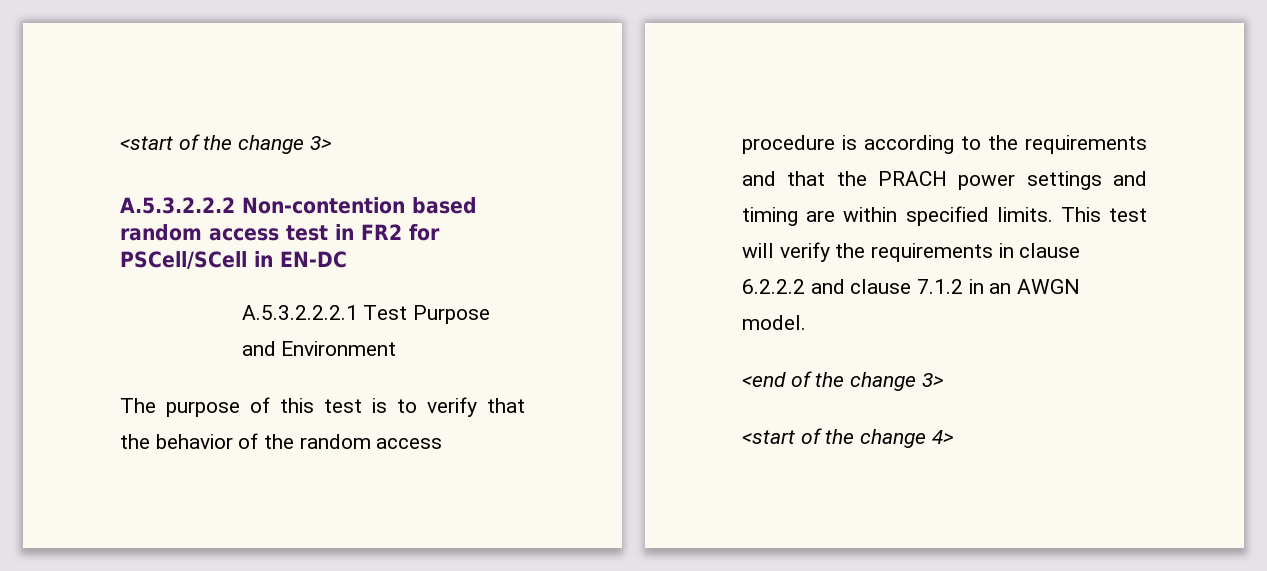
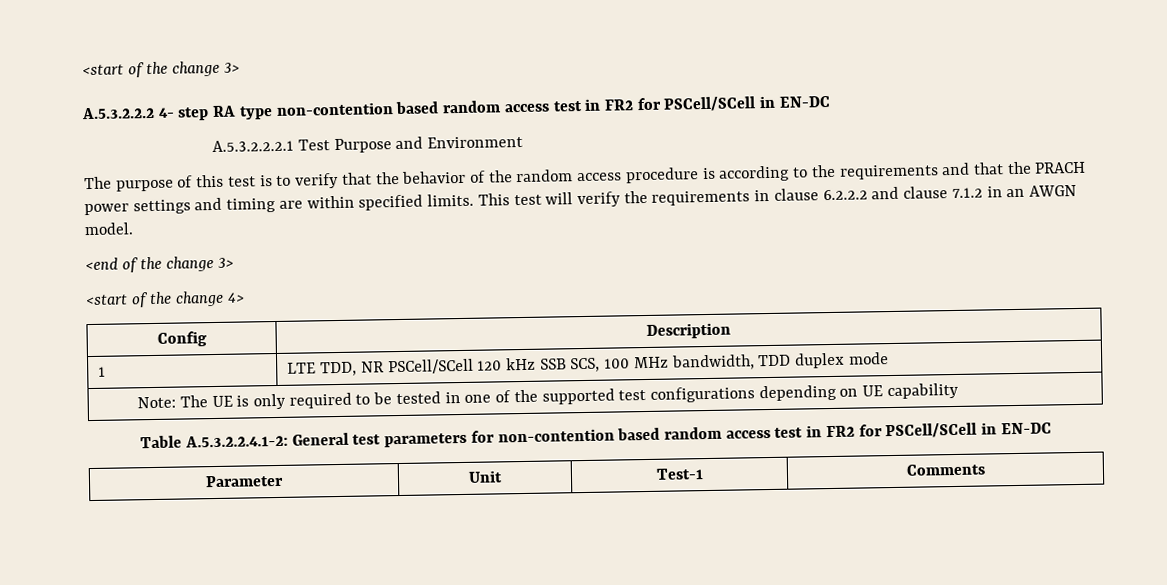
[242,197,405,214] Non-contention -> [157,102,394,121] 4- step RA type non-contention
(954, 437) none -> [156,331,207,347] [646,322,731,339] [98,366,107,377] [287,352,889,377] [137,382,959,410] [140,422,1052,449] [205,474,284,488] [468,470,503,483] [655,468,704,480] [905,463,986,476] // Config | Description // 1 | LTE TDD, NR PSCell/SCell 120 kHz SSB SCS, 100 MHz bandwidth, TDD duplex mode // Note: The UE is only required to be tested in one of the supported test configurations depending on UE capability // Table A.5.3.2.2.4.1-2: General test parameters for non-contention based random access test in FR2 for PSCell/SCell in EN-DC // Parameter | Unit | Test-1 | Comments

